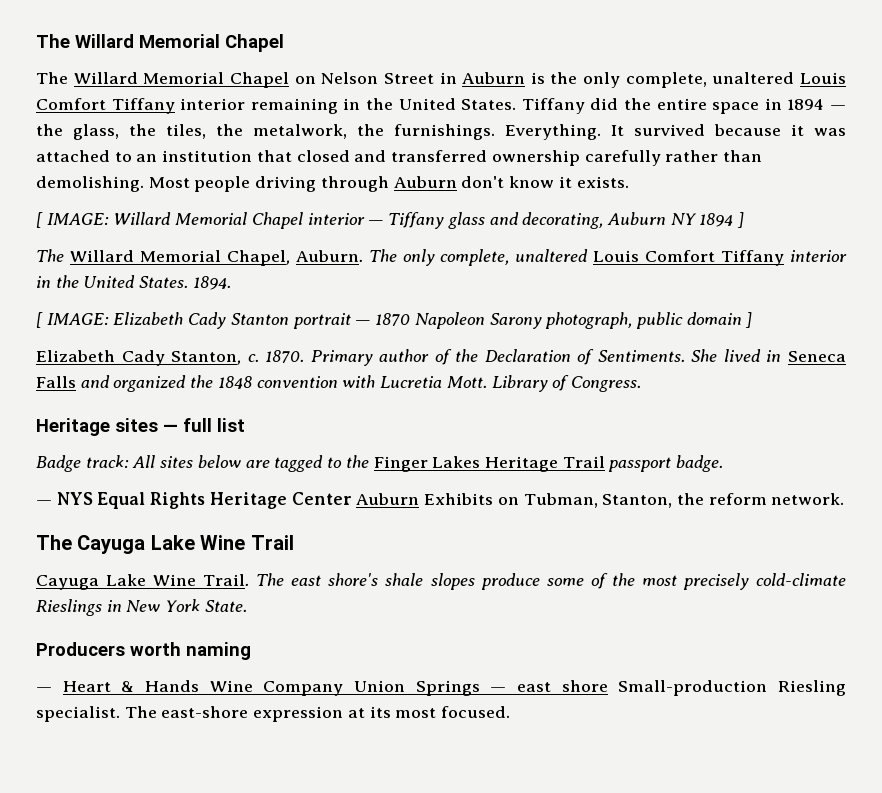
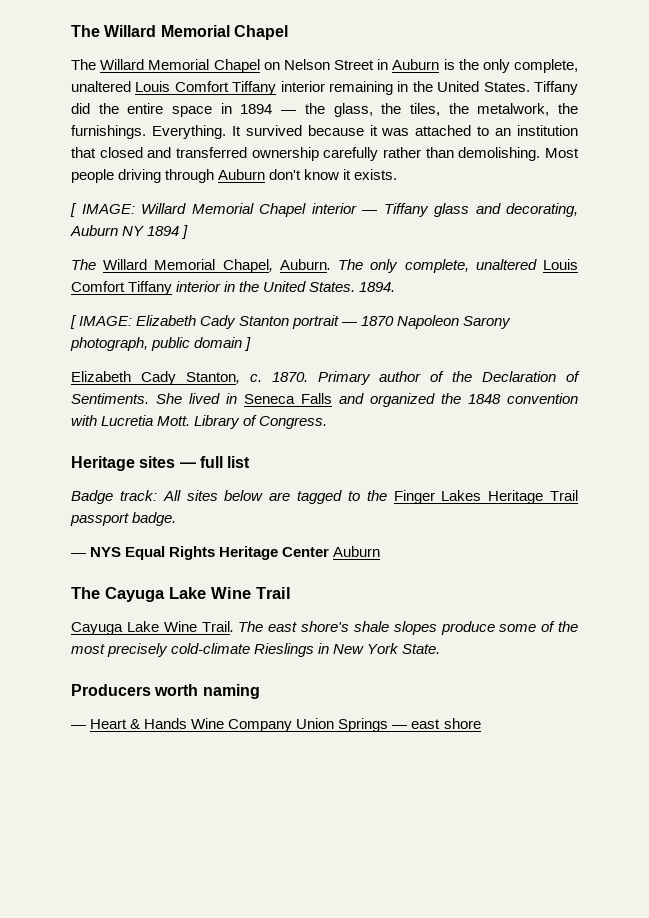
[424,493,845,508] Exhibits on Tubman, Stanton, the reform network. -> (381, 551) none
[618,680,846,696] [36,706,511,722] Small-production Riesling specialist. The east-shore expression at its most focused. -> (481, 723) none

